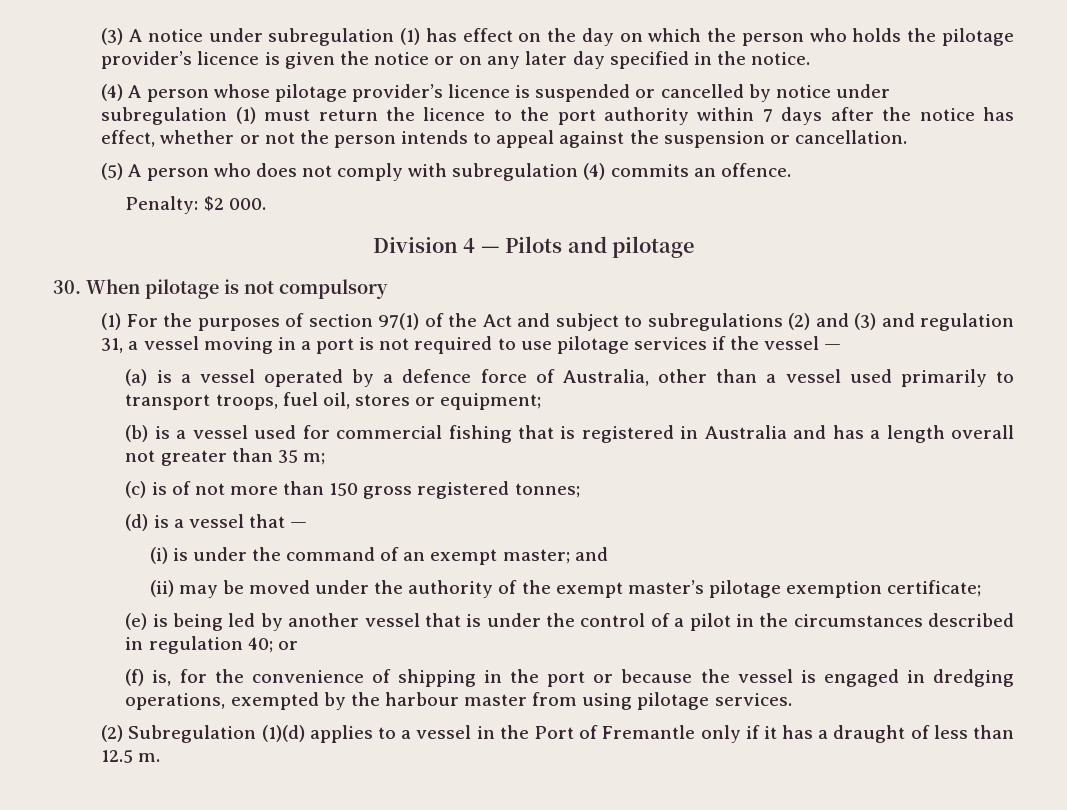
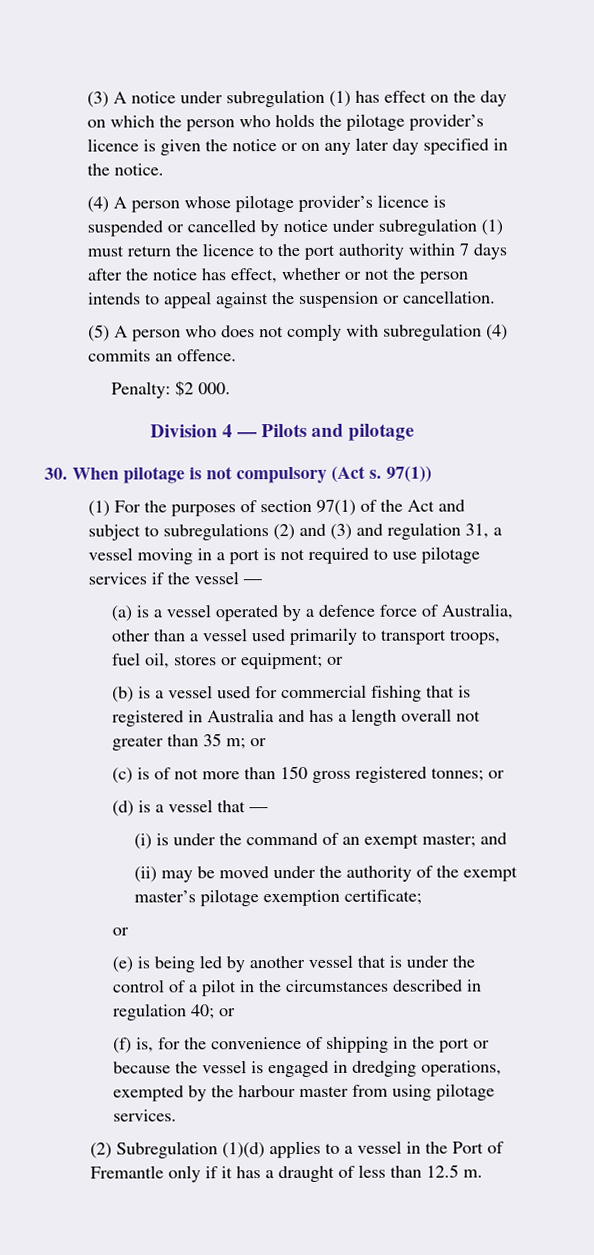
(388, 289) none -> [331,465,432,483] (Act s. 97(1))
(542, 401) none -> [326,656,344,665] or
(325, 459) none -> [249,738,267,747] or
(580, 490) none -> [487,770,505,779] or
(982, 588) none -> [111,927,129,936] // or

